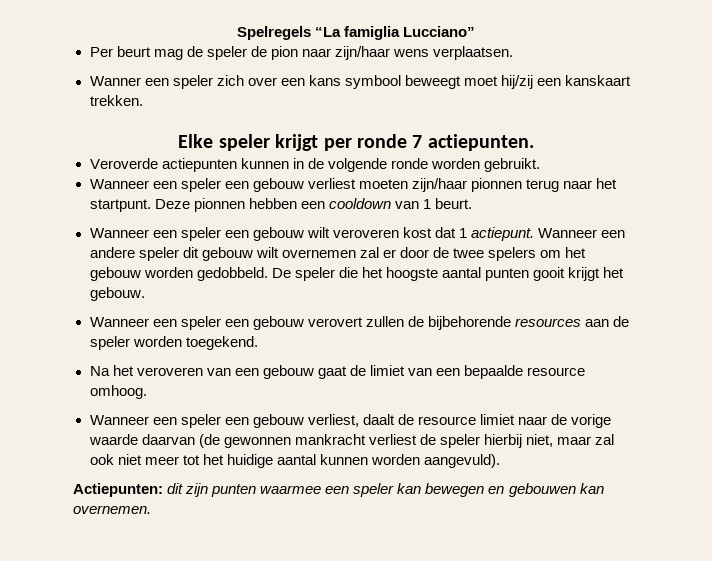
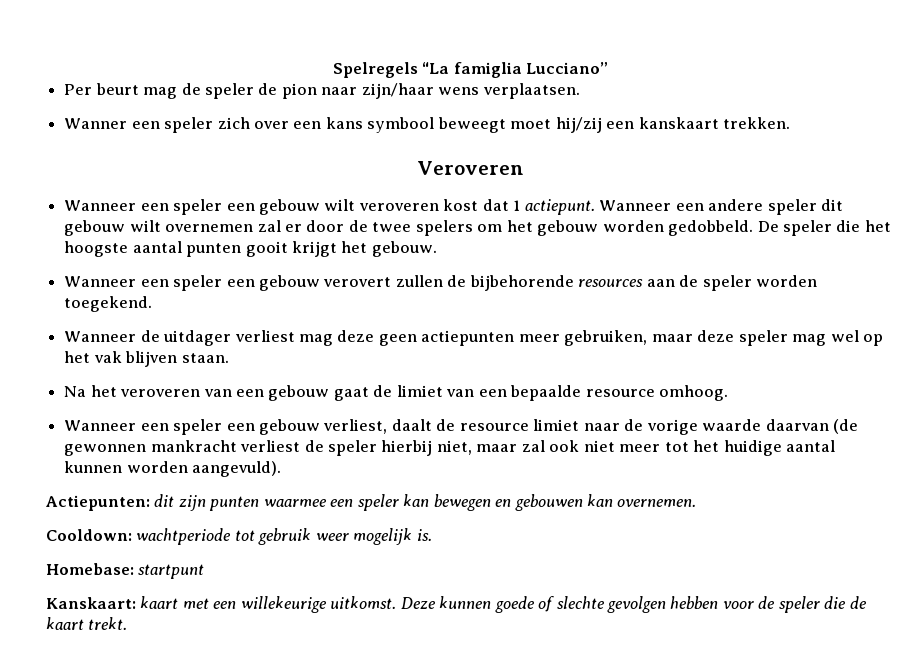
[178,134,534,151] [89,158,540,172] [89,178,618,192] [89,198,472,212] Elke speler krijgt per ronde 7 actiepunten. // Veroverde actiepunten kunnen in de volgende ronde worden gebruikt. // Wanneer een speler een gebouw verliest moeten zijn/haar pionnen terug naar het startpunt. Deze pionnen hebben een cooldown van 1 beurt. -> [417,161,525,175] Veroveren
(258, 343) none -> [64,330,883,346] [64,351,229,367] // Wanneer de uitdager verliest mag deze geen actiepunten meer gebruiken, maar deze speler mag wel op het vak blijven staan.
(151, 509) none -> [46,528,432,545] [46,563,205,579] [46,596,867,613] [46,617,128,630] // Cooldown: wachtperiode tot gebruik weer mogelijk is. // Homebase: startpunt // Kanskaart: kaart met een willekeurige uitkomst. Deze kunnen goede of slechte gevolgen hebben voor de speler die de kaart trekt.

